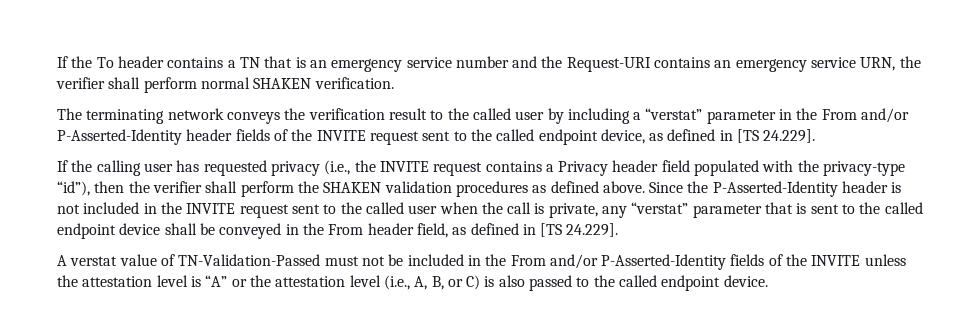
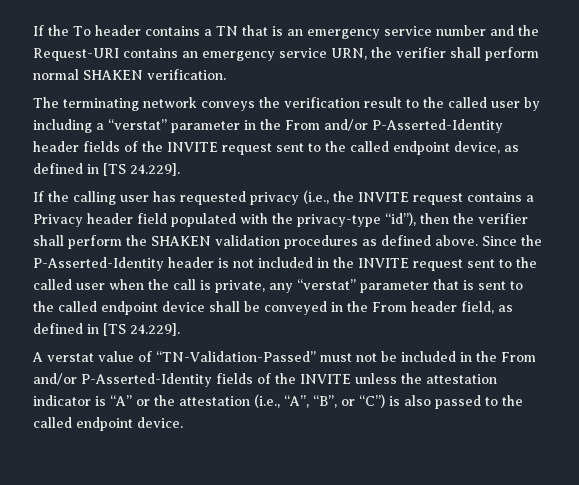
[178,254,321,266] TN-Validation-Passed -> [156,351,316,362] “TN-Validation-Passed”
[156,275,188,287] level -> [33,395,91,406] indicator
[349,275,481,290] level (i.e., A, B, or C) -> [254,394,385,408] (i.e., “A”, “B”, or “C”)

